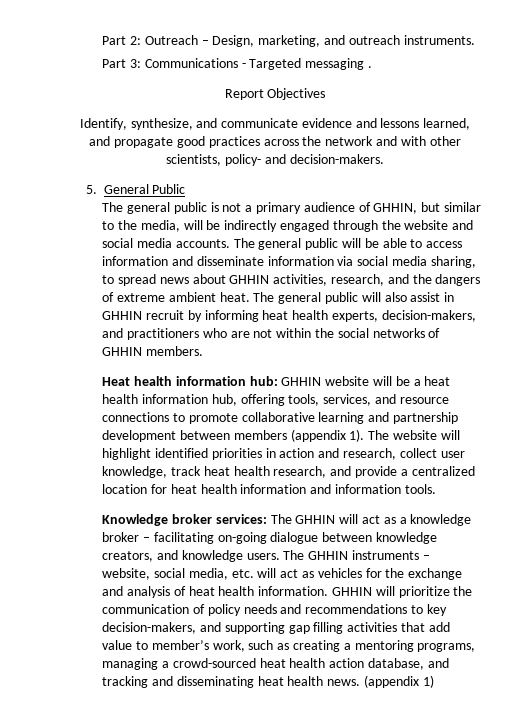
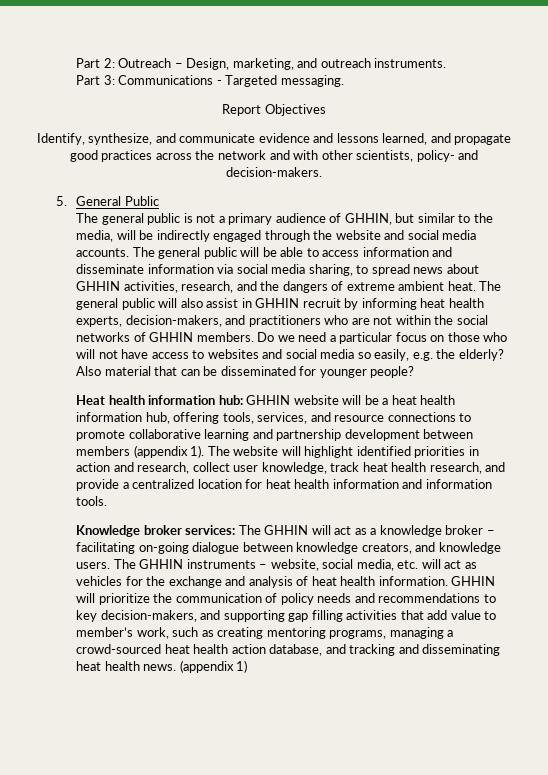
[305,58,373,70] messaging . -> [280,75,344,87] messaging.
(204, 351) none -> [257,332,508,344] [76,349,504,361] [76,366,415,378] Do we need a particular focus on those who will not have access to websites and social media so easily, e.g. the elderly? Also material that can be disseminated for younger people?
[343,643,351,650] a -> (264, 633) none

